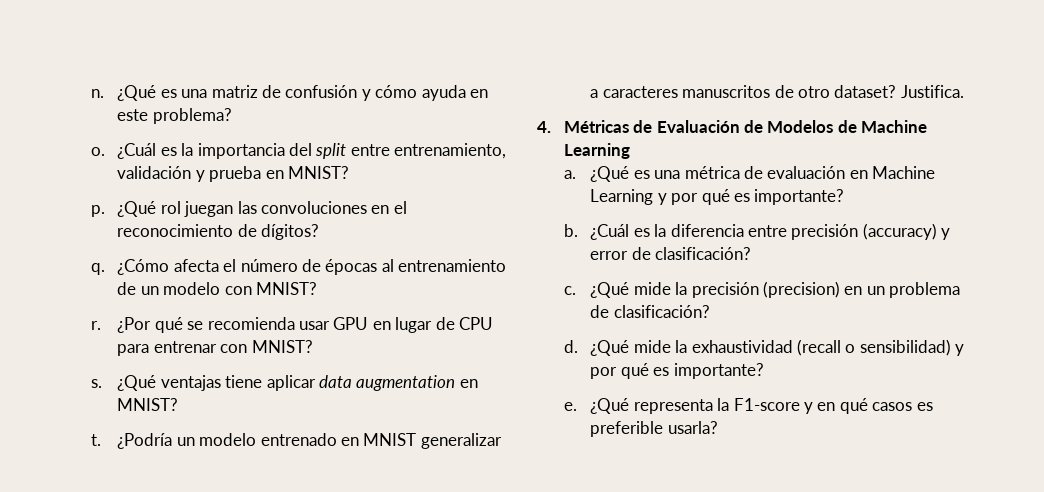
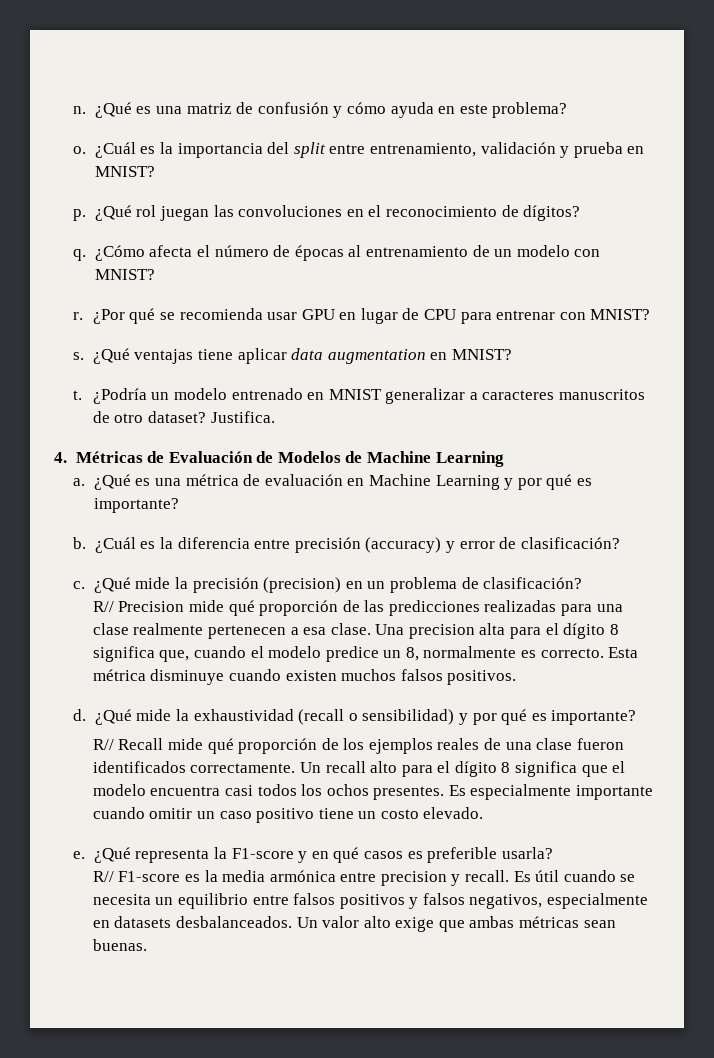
(710, 311) none -> [92,600,623,616] [92,623,619,639] [92,646,639,662] [92,669,517,685] // R// Precision mide qué proporción de las predicciones realizadas para una clase realmente pertenecen a esa clase. Una precision alta para el dígito 8 significa que, cuando el modelo predice un 8, normalmente es correcto. Esta métrica disminuye cuando existen muchos falsos positivos.
(764, 371) none -> [92,738,624,754] [92,761,626,777] [92,784,654,800] [92,807,484,823] // R// Recall mide qué proporción de los ejemplos reales de una clase fueron identificados correctamente. Un recall alto para el dígito 8 significa que el modelo encuentra casi todos los ochos presentes. Es especialmente importante cuando omitir un caso positivo tiene un costo elevado.
(718, 427) none -> [92,870,636,886] [92,893,649,909] [92,916,616,932] [92,939,147,951] // R// F1-score es la media armónica entre precision y recall. Es útil cuando se necesita un equilibrio entre falsos positivos y falsos negativos, especialmente en datasets desbalanceados. Un valor alto exige que ambas métricas sean buenas.

